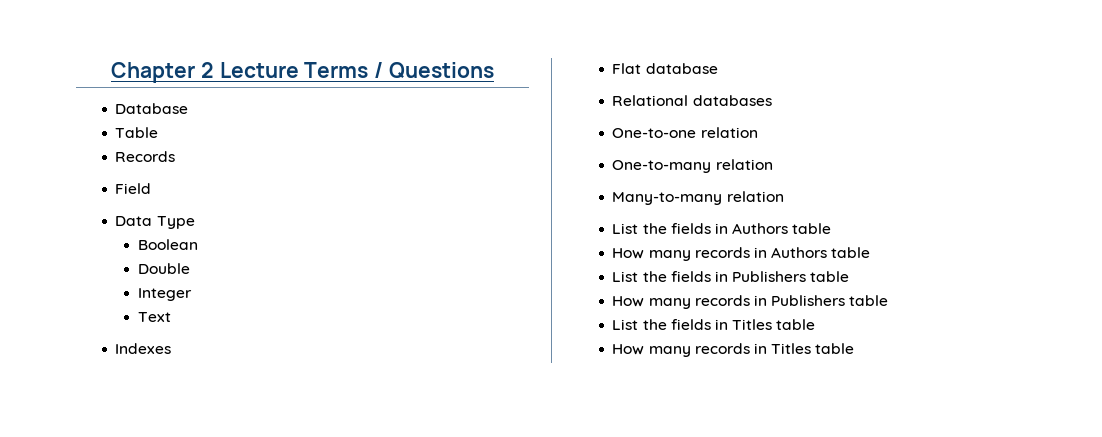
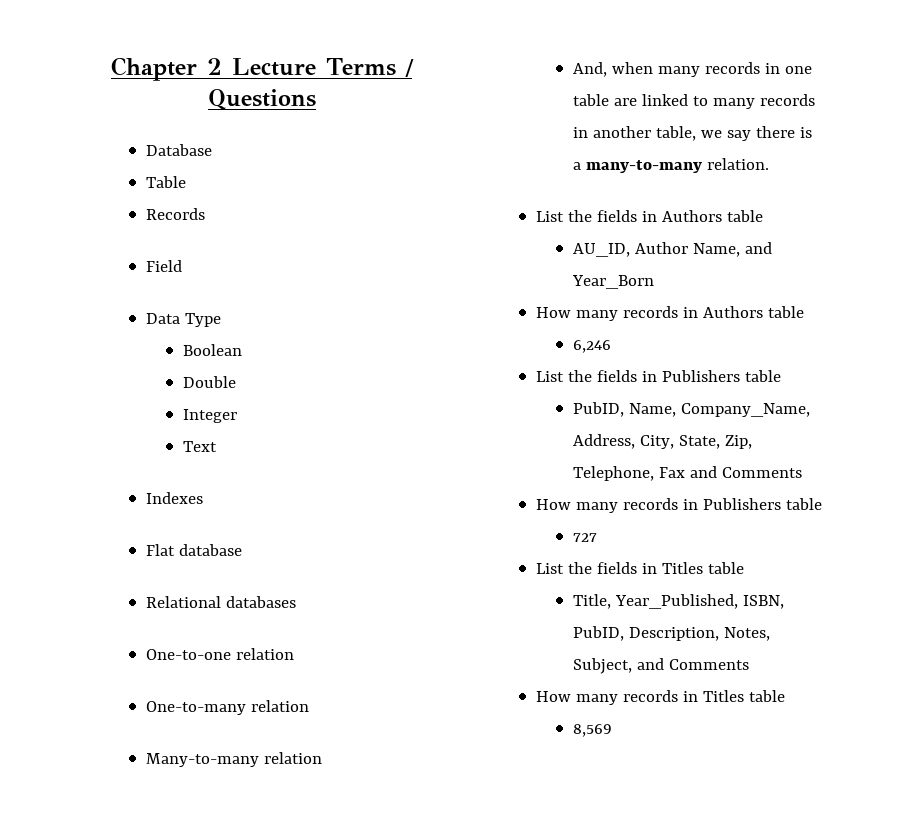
(784, 196) none -> [572,62,812,77] [572,94,815,109] [572,126,812,141] [572,158,769,173] // And, when many records in one table are linked to many records in another table, we say there is a many-to-many relation.
(832, 228) none -> [572,242,772,257] [571,275,654,289] // AU_ID, Author Name, and Year_Born
(871, 252) none -> [572,340,611,353] // 6,246
(850, 276) none -> [572,402,810,417] [572,434,752,449] [572,466,802,481] // PubID, Name, Company_Name, Address, City, State, Zip, Telephone, Fax and Comments
(889, 300) none -> [572,533,597,542] // 727
(816, 324) none -> [572,594,784,609] [572,626,770,641] [572,658,749,674] // Title, Year_Published, ISBN, PubID, Description, Notes, Subject, and Comments
(855, 348) none -> [572,724,612,737] // 8,569

